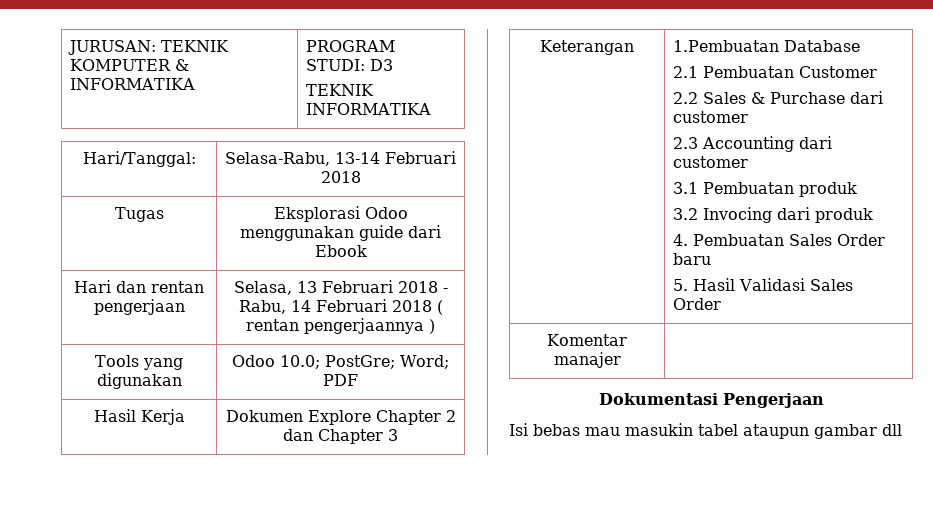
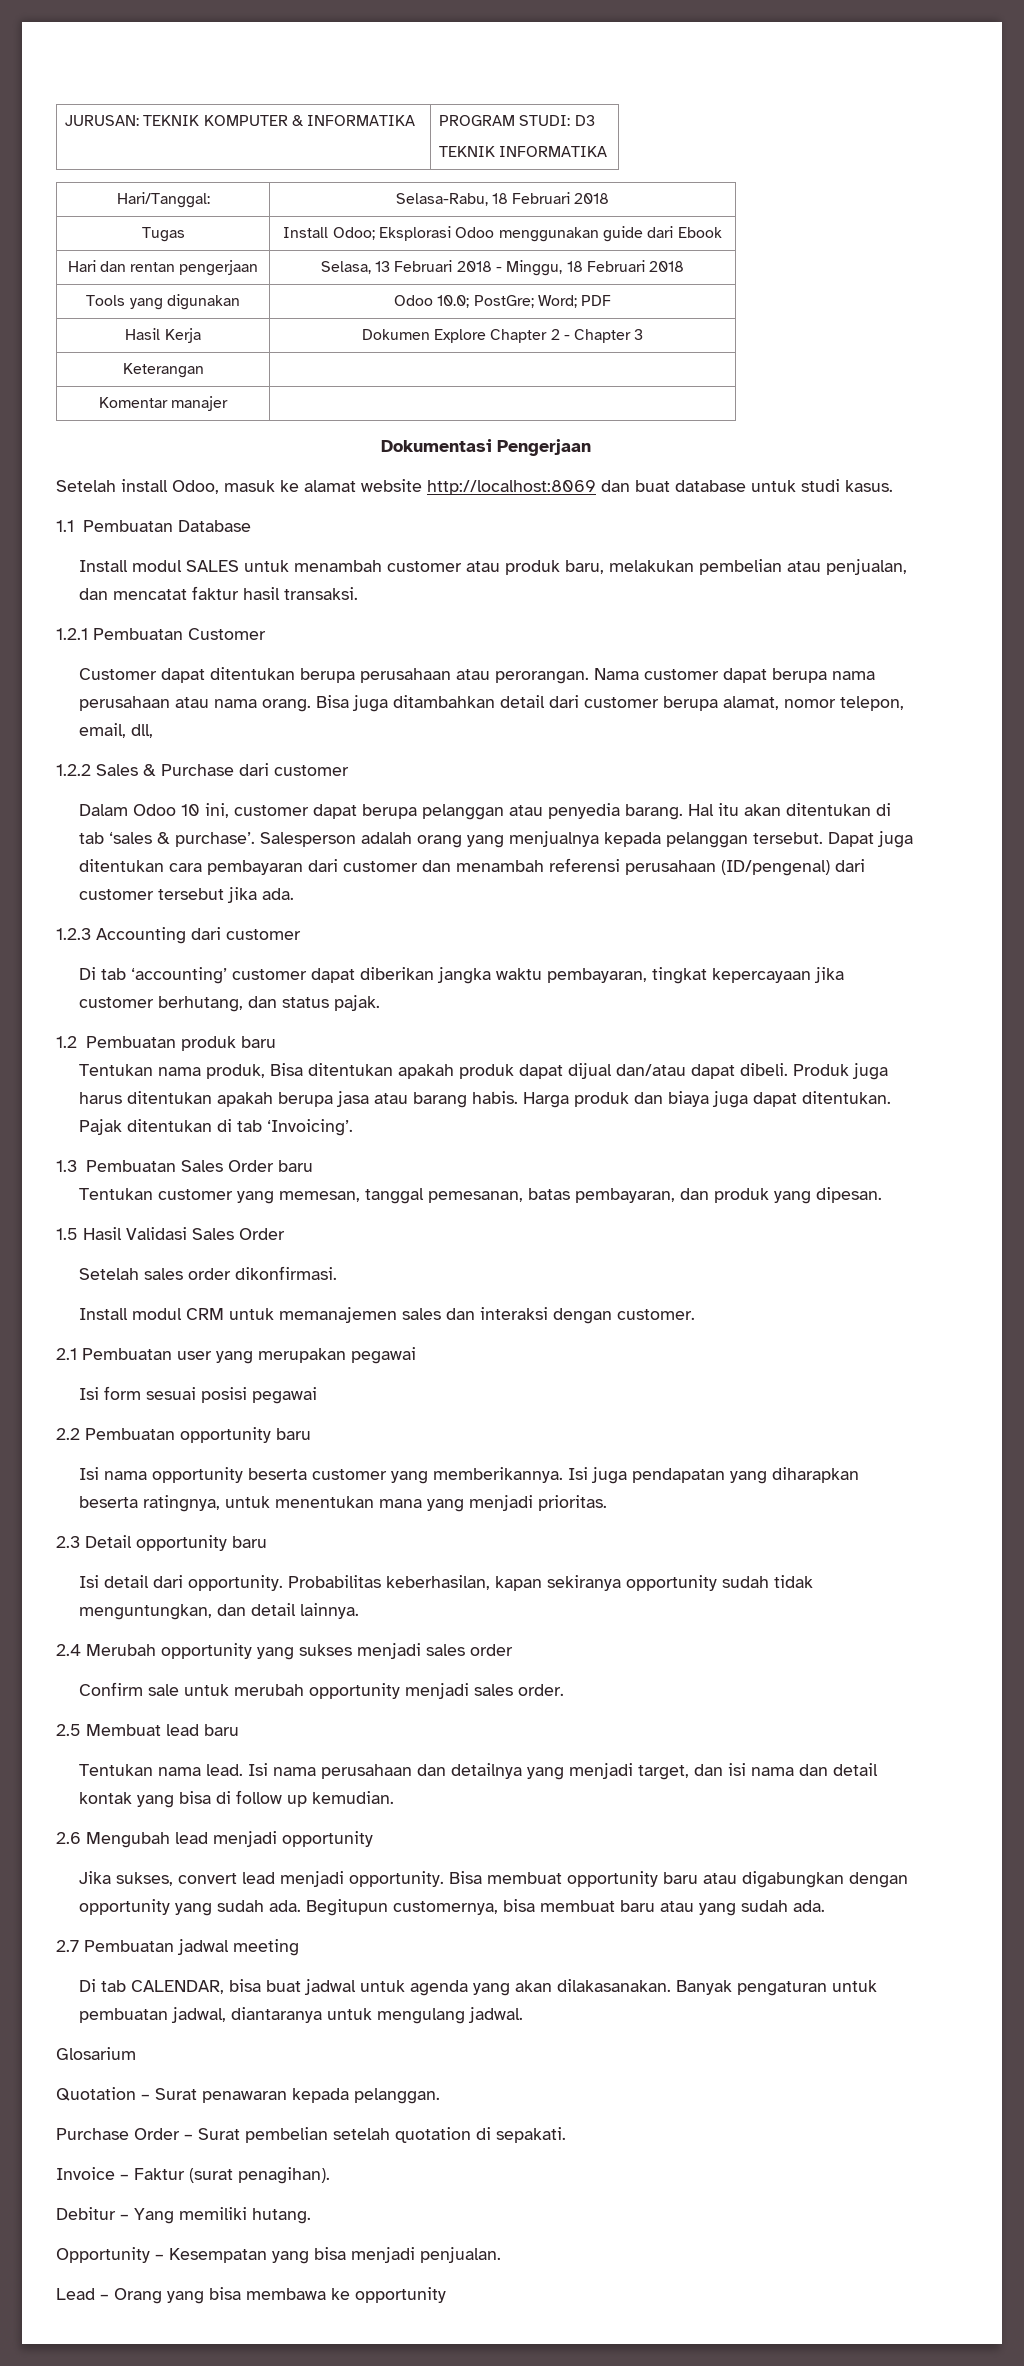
[335,152,381,164] 13-14 -> [491,193,508,204] 18
(164, 214) none -> [283,227,375,240] Install Odoo;
[238,299,443,315] [246,318,435,334] Rabu, 14 Februari 2018 ( rentan pengerjaannya ) -> [506,260,685,276] Minggu, 18 Februari 2018
[283,429,313,441] dan -> [563,335,570,340] -
[672,40,860,52] [672,66,877,78] [672,91,883,104] [672,111,748,123] [672,136,832,152] [672,156,748,168] [672,182,857,197] [672,207,873,223] [672,234,885,246] [672,253,711,265] [672,278,853,291] [672,298,721,310] [547,334,627,346] [553,352,621,368] [598,393,824,408] [509,423,902,439] 1.Pembuatan Database // 2.1 Pembuatan Customer // 2.2 Sales & Purchase dari customer // 2.3 Accounting dari customer // 3.1 Pembuatan produk // 3.2 Invocing dari produk // 4. Pembuatan Sales Order baru // 5. Hasil Validasi Sales Order // Komentar manajer | // Dokumentasi Pengerjaan // Isi bebas mau masukin tabel ataupun gambar dll -> [98,396,229,411] [381,439,591,456] [56,479,893,495] [56,520,251,532] [78,559,907,575] [78,586,358,600] [56,628,266,640] [78,667,875,684] [78,695,904,712] [78,723,153,738] [56,763,349,776] [78,803,891,820] [78,831,913,848] [78,858,865,876] [78,887,294,903] [56,927,301,944] [78,967,844,984] [78,995,380,1012] [56,1036,276,1051] [78,1063,888,1080] [78,1091,891,1108] [78,1119,353,1136] [56,1160,313,1172] [78,1187,882,1204] [56,1227,285,1240] [78,1266,337,1280] [78,1307,695,1324] [56,1347,416,1364] [78,1386,317,1404] [56,1427,311,1443] [78,1467,859,1484] [78,1495,607,1512] [56,1535,267,1551] [78,1575,813,1591] [78,1603,359,1620] [56,1643,513,1660] [78,1682,564,1699] [56,1724,239,1736] [78,1763,878,1780] [78,1790,394,1808] [56,1831,373,1848] [78,1871,908,1888] [78,1899,825,1916] [56,1939,299,1956] [78,1979,877,1996] [78,2007,523,2024] [56,2047,136,2060] [56,2087,440,2104] [56,2127,566,2143] [56,2167,330,2184] [56,2207,311,2224] [56,2247,501,2264] [56,2287,446,2304] // Komentar manajer | // Dokumentasi Pengerjaan // Setelah install Odoo, masuk ke alamat website http://localhost:8069 dan buat database untuk studi kasus. // 1.1 Pembuatan Database // Install modul SALES untuk menambah customer atau produk baru, melakukan pembelian atau penjualan, dan mencatat faktur hasil transaksi. // 1.2.1 Pembuatan Customer // Customer dapat ditentukan berupa perusahaan atau perorangan. Nama customer dapat berupa nama perusahaan atau nama orang. Bisa juga ditambahkan detail dari customer berupa alamat, nomor telepon, email, dll, // 1.2.2 Sales & Purchase dari customer // Dalam Odoo 10 ini, customer dapat berupa pelanggan atau penyedia barang. Hal itu akan ditentukan di tab ‘sales & purchase’. Salesperson adalah orang yang menjualnya kepada pelanggan tersebut. Dapat juga ditentukan cara pembayaran dari customer dan menambah referensi perusahaan (ID/pengenal) dari customer tersebut jika ada. // 1.2.3 Accounting dari customer // Di tab ‘accounting’ customer dapat diberikan jangka waktu pembayaran, tingkat kepercayaan jika customer berhutang, dan status pajak. // 1.2 Pembuatan produk baru // Tentukan nama produk, Bisa ditentukan apakah produk dapat dijual dan/atau dapat dibeli. Produk juga harus ditentukan apakah berupa jasa atau barang habis. Harga produk dan biaya juga dapat ditentukan. Pajak ditentukan di tab ‘Invoicing’. // 1.3 Pembuatan Sales Order baru // Tentukan customer yang memesan, tanggal pemesanan, batas pembayaran, dan produk yang dipesan. // 1.5 Hasil Validasi Sales Order // Setelah sales order dikonfirmasi. // Install modul CRM untuk memanajemen sales dan interaksi dengan customer. // 2.1 Pembuatan user yang merupakan pegawai // Isi form sesuai posisi pegawai // 2.2 Pembuatan opportunity baru // Isi nama opportunity beserta customer yang memberikannya. Isi juga pendapatan yang diharapkan beserta ratingnya, untuk menentukan mana yang menjadi prioritas. // 2.3 Detail opportunity baru // Isi detail dari opportunity. Probabilitas keberhasilan, kapan sekiranya opportunity sudah tidak menguntungkan, dan detail lainnya. // 2.4 Merubah opportunity yang sukses menjadi sales order // Confirm sale untuk merubah opportunity menjadi sales order. // 2.5 Membuat lead baru // Tentukan nama lead. Isi nama perusahaan dan detailnya yang menjadi target, dan isi nama dan detail kontak yang bisa di follow up kemudian. // 2.6 Mengubah lead menjadi opportunity // Jika sukses, convert lead menjadi opportunity. Bisa membuat opportunity baru atau digabungkan dengan opportunity yang sudah ada. Begitupun customernya, bisa membuat baru atau yang sudah ada. // 2.7 Pembuatan jadwal meeting // Di tab CALENDAR, bisa buat jadwal untuk agenda yang akan dilakasanakan. Banyak pengaturan untuk pembuatan jadwal, diantaranya untuk mengulang jadwal. // Glosarium // Quotation – Surat penawaran kepada pelanggan. // Purchase Order – Surat pembelian setelah quotation di sepakati. // Invoice – Faktur (surat penagihan). // Debitur – Yang memiliki hutang. // Opportunity – Kesempatan yang bisa menjadi penjualan. // Lead – Orang yang bisa membawa ke opportunity

